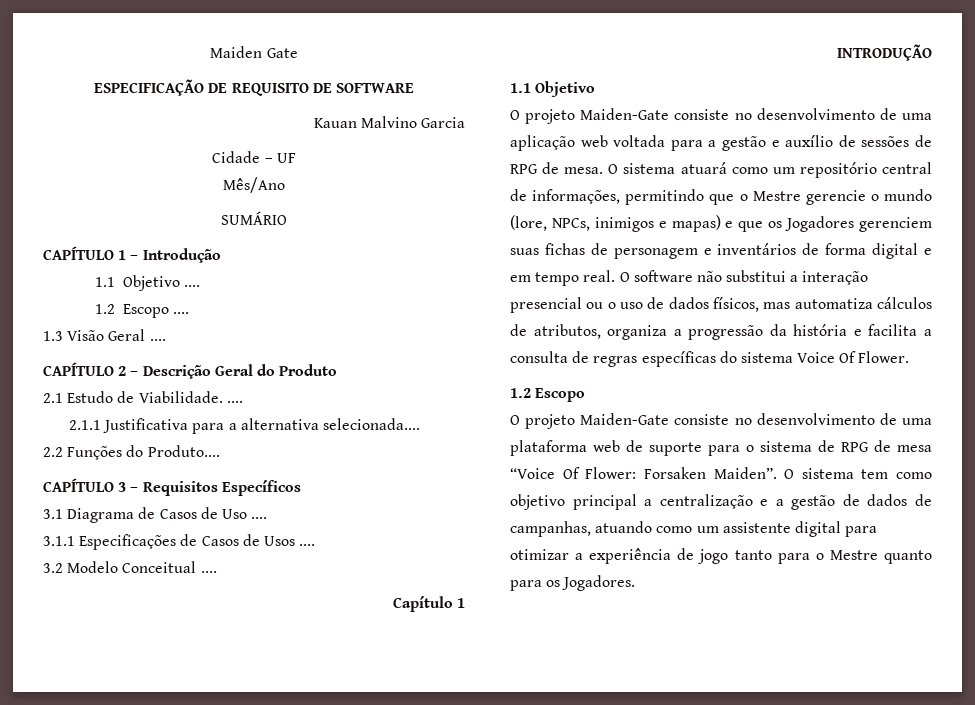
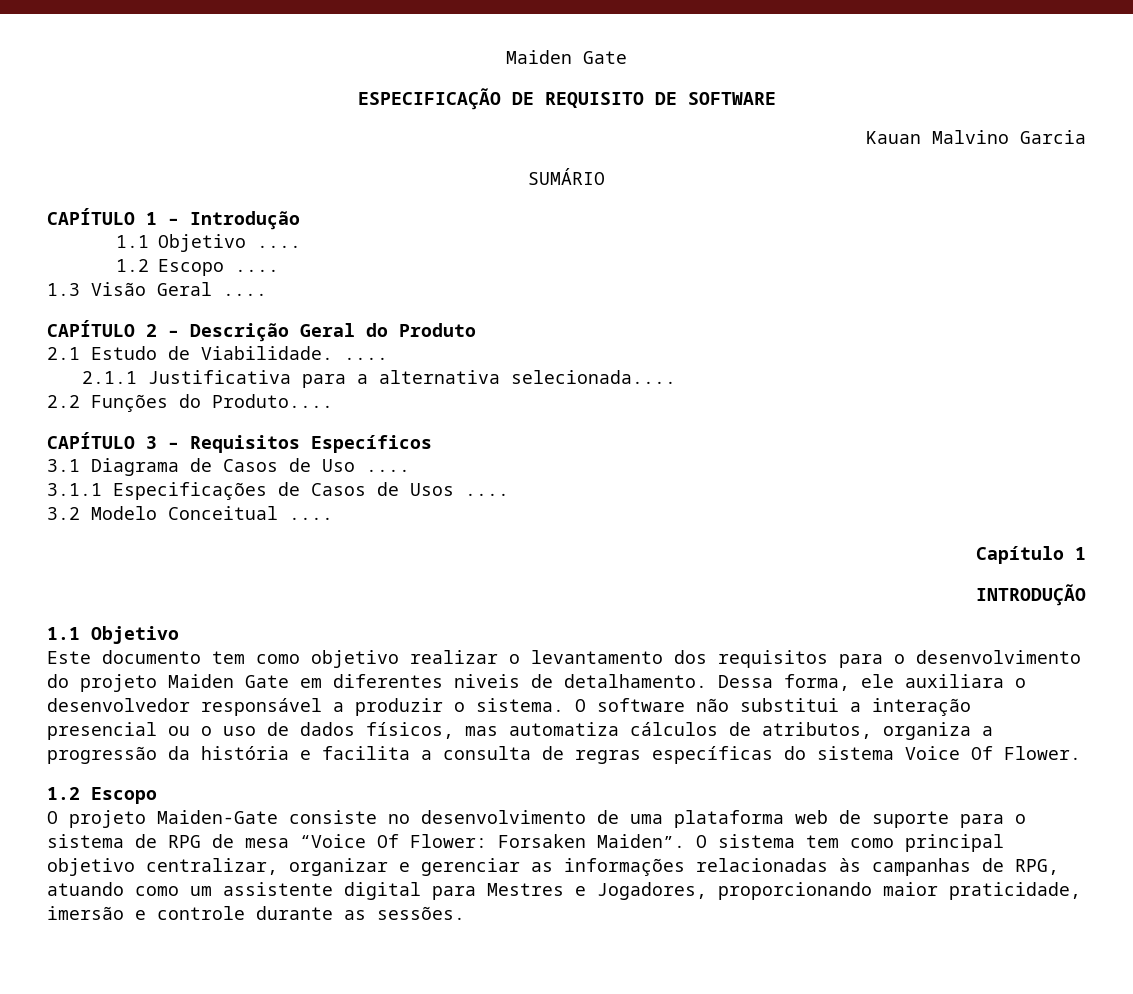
[212,151,296,163] [223,177,285,193] // Cidade – UF // Mês/Ano -> (1086, 137) none
[510,108,932,124] [510,135,932,151] [510,162,932,178] [510,189,932,205] [510,215,932,232] [510,243,933,259] [510,270,616,286] O projeto Maiden-Gate consiste no desenvolvimento de uma aplicação web voltada para a gestão e auxílio de sessões de RPG de mesa. O sistema atuará como um repositório central de informações, permitindo que o Mestre gerencie o mundo (lore, NPCs, inimigos e mapas) e que os Jogadores gerenciem suas fichas de personagem e inventários de forma digital e em tempo real. -> [47,650,1081,668] [47,674,1026,692] [47,698,564,716] Este documento tem como objetivo realizar o levantamento dos requisitos para o desenvolvimento do projeto Maiden Gate em diferentes niveis de detalhamento. Dessa forma, ele auxiliara o desenvolvedor responsável a produzir o sistema.
[510,494,932,510] [510,521,591,537] objetivo principal a centralização e a gestão de dados de campanhas, -> [905,834,1004,852] [47,858,1059,876] principal objetivo centralizar, organizar e gerenciar as informações relacionadas às campanhas de RPG,
[510,548,932,564] [510,575,636,591] otimizar a experiência de jogo tanto para o Mestre quanto para os Jogadores. -> [487,882,1081,900] [47,906,465,920] Mestres e Jogadores, proporcionando maior praticidade, imersão e controle durante as sessões.

